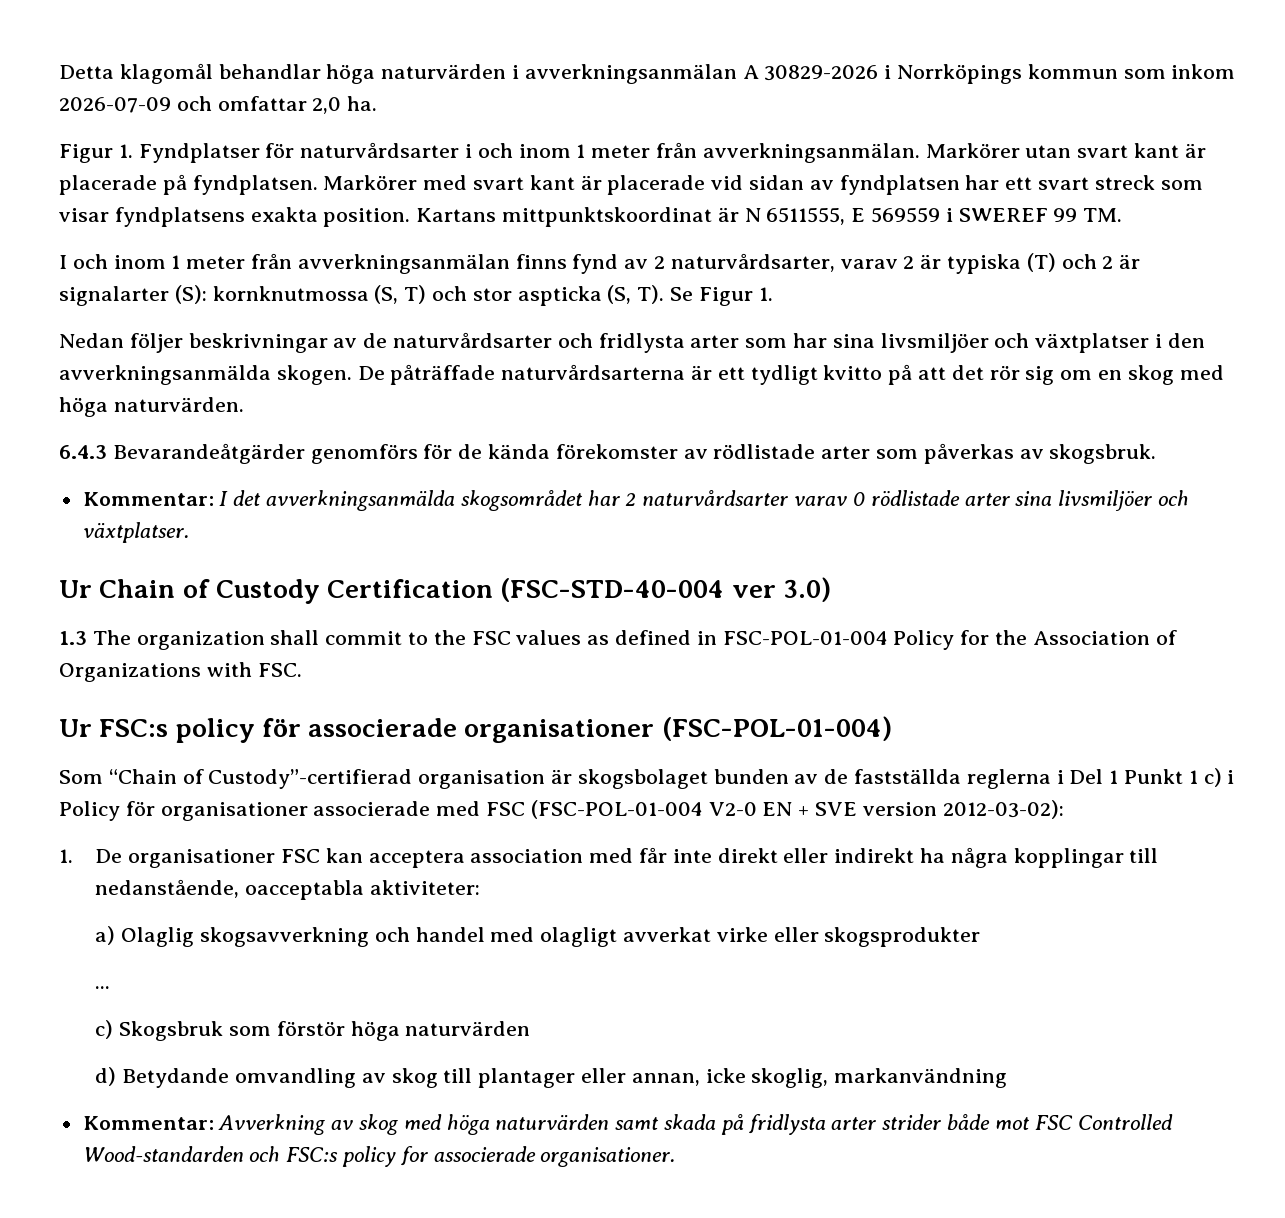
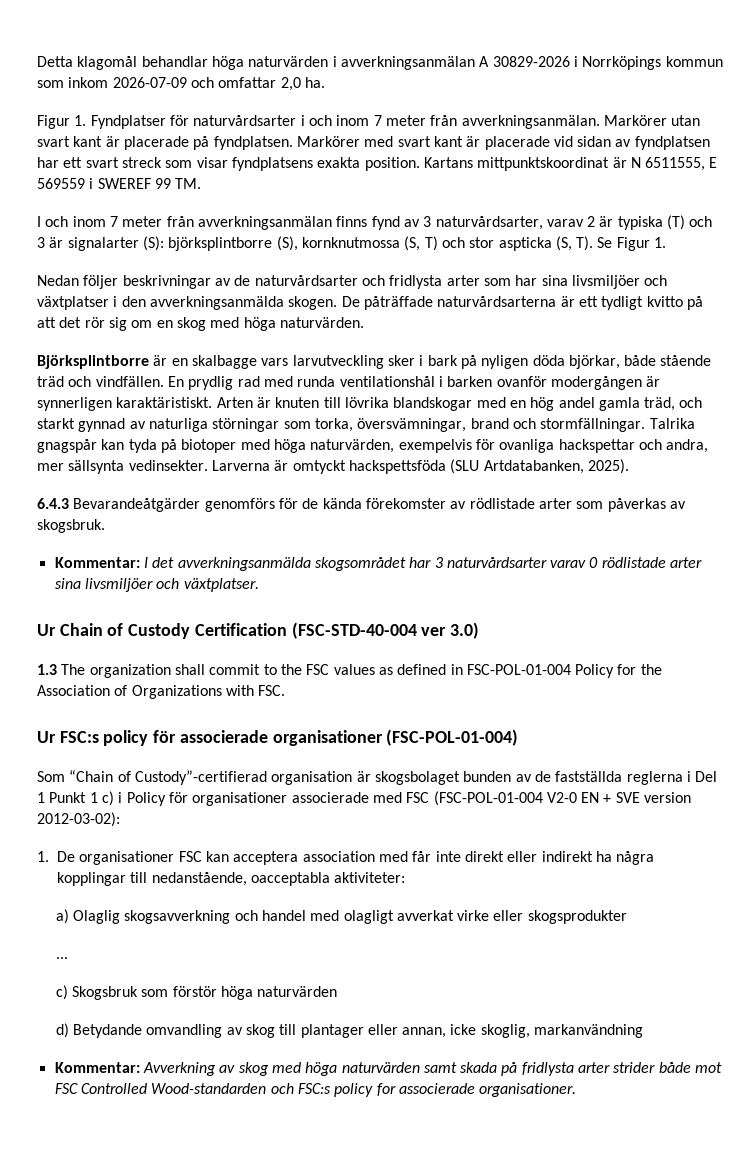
[576,144,586,158] 1 -> [373,115,382,126] 7
[171,255,181,269] 1 -> [109,216,118,227] 7
[654,256,666,269] 2 -> [423,216,432,227] 3
[1102,256,1114,269] 2 -> [37,237,45,248] 3
(207, 294) none -> [168,236,298,251] björksplintborre (S),
(244, 404) none -> [37,355,712,369] [37,376,661,390] [37,397,703,411] [37,418,695,432] [37,439,709,453] [37,459,629,474] // Björksplintborre är en skalbagge vars larvutveckling sker i bark på nyligen döda björkar, både stående träd och vindfällen. En prydlig rad med runda ventilationshål i barken ovanför modergången är synnerligen karaktäristiskt. Arten är knuten till lövrika blandskogar med en hög andel gamla träd, och starkt gynnad av naturliga störningar som torka, översvämningar, brand och stormfällningar. Talrika gnagspår kan tyda på biotoper med höga naturvärden, exempelvis för ovanliga hackspettar och andra, mer sällsynta vedinsekter. Larverna är omtyckt hackspettsföda (SLU Artdatabanken, 2025).
[625,493,637,506] 2 -> [434,557,443,568] 3

